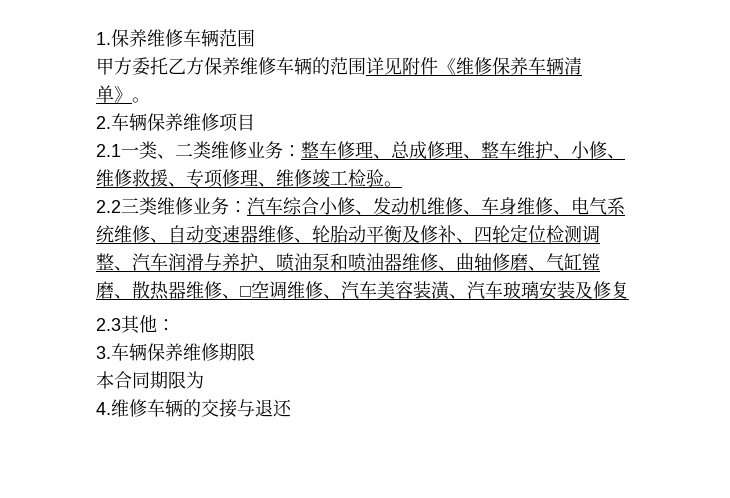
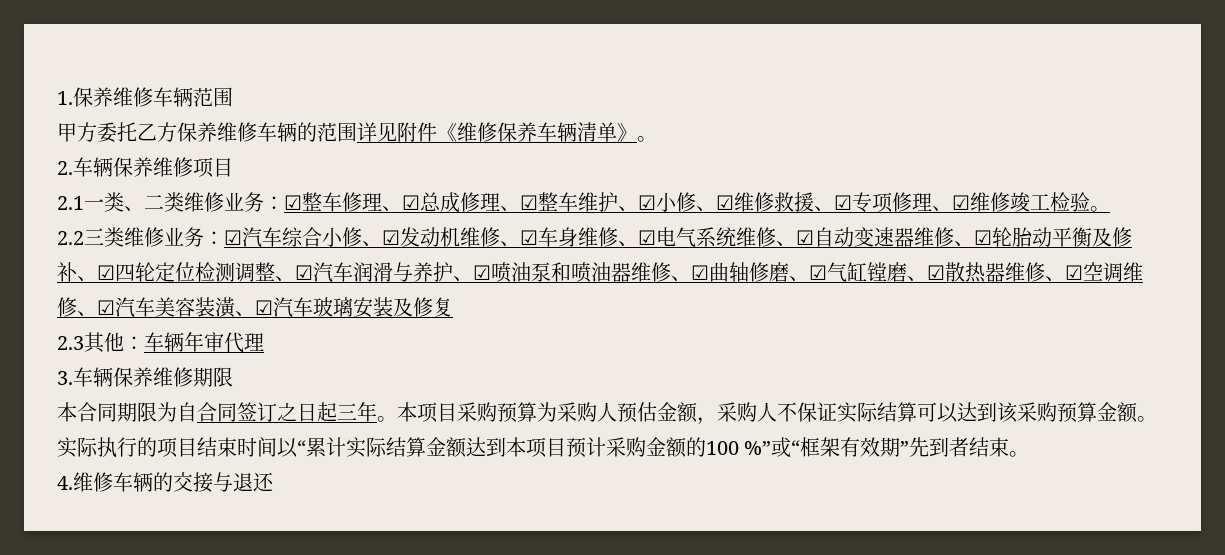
(301, 151) none -> [284,195,302,210] ☑
(391, 156) none -> [402,195,420,210] ☑
(481, 156) none -> [520,195,538,210] ☑
[571,141,625,159] 小修、 -> [638,192,734,212] ☑小修、☑
(186, 184) none -> [834,195,852,210] ☑
(276, 184) none -> [952,195,970,210] ☑
(247, 207) none -> [224,230,242,245] ☑
(373, 212) none -> [382,230,400,245] ☑
(481, 212) none -> [520,230,538,245] ☑
(571, 212) none -> [638,230,656,245] ☑
(168, 240) none -> [796,230,814,245] ☑
(312, 240) none -> [974,230,992,245] ☑
(474, 240) none -> [97,265,115,280] ☑
(132, 268) none -> [295,265,313,280] ☑
(276, 268) none -> [473,265,491,280] ☑
(456, 268) none -> [691,265,709,280] ☑
(546, 268) none -> [809,265,827,280] ☑
(132, 296) none -> [927,265,945,280] ☑
[240,286,251,297] □ -> [1065,265,1083,280] ☑
(341, 296) none -> [97,300,115,315] ☑
(467, 296) none -> [255,300,273,315] ☑
(175, 325) none -> [144,332,264,353] 车辆年审代理
(204, 380) none -> [177,402,1157,425] [57,437,1030,458] 自合同签订之日起三年。本项目采购预算为采购人预估金额，采购人不保证实际结算可以达到该采购预算金额。实际执行的项目结束时间以“累计实际结算金额达到本项目预计采购金额的100 %”或“框架有效期”先到者结束。

